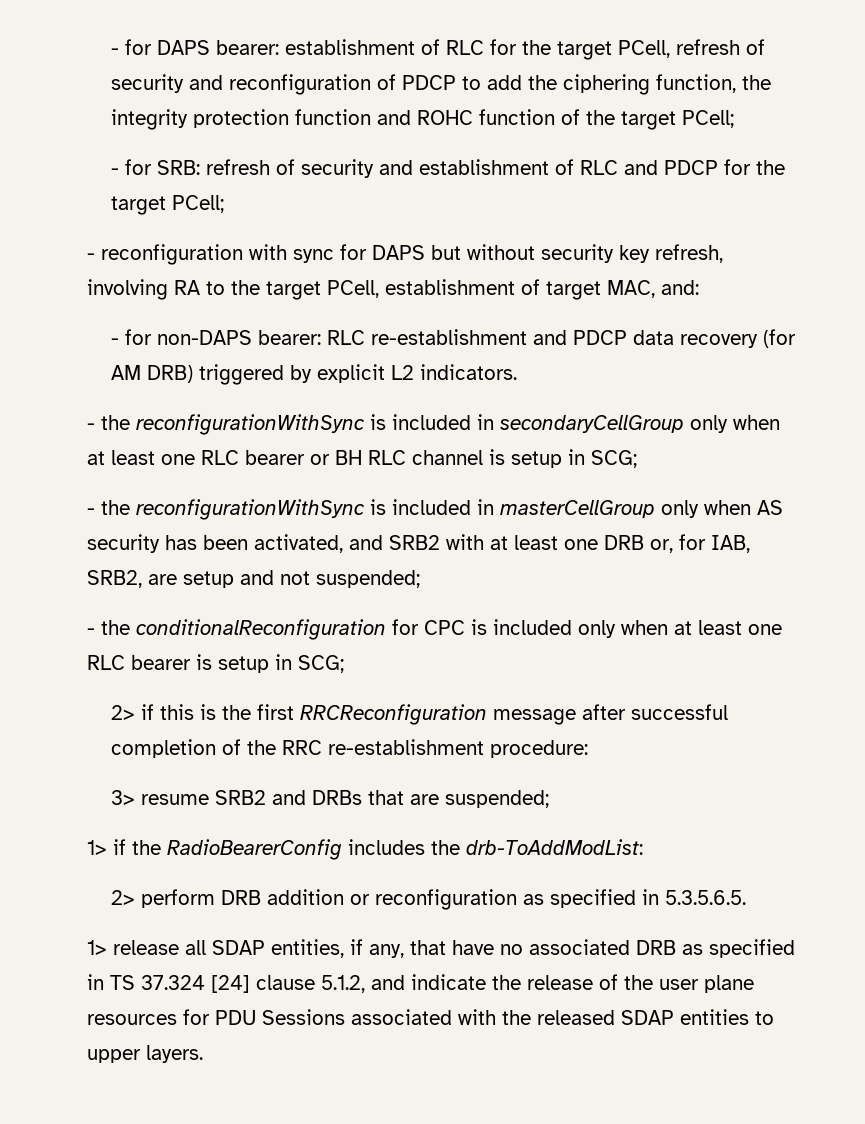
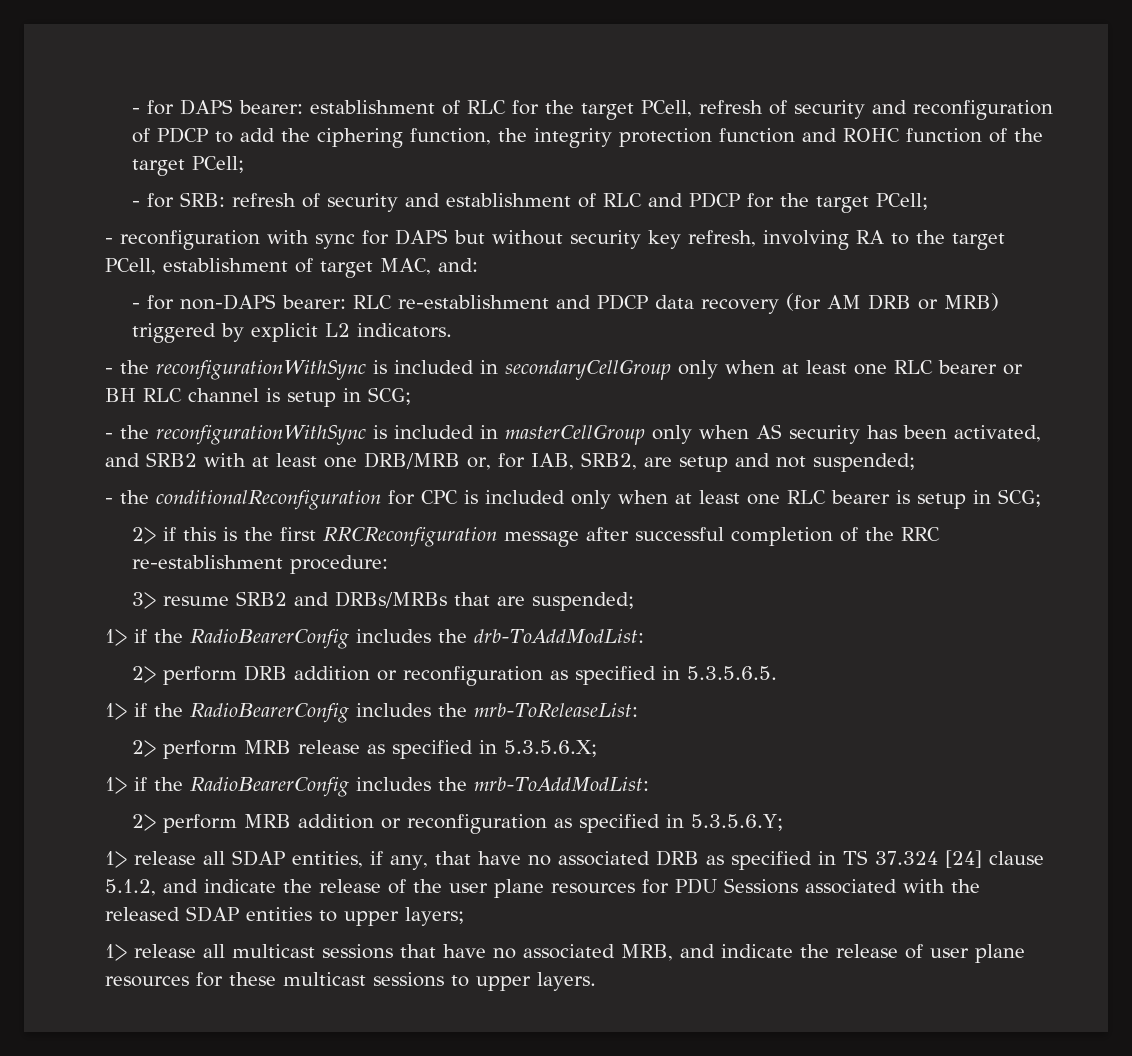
[147,365,194,383] DRB) -> [867,293,999,311] DRB or MRB)
[603,535,644,550] DRB -> [364,452,461,469] DRB/MRB
[312,790,363,805] DRBs -> [334,591,447,608] DRBs/MRBs
(747, 897) none -> [105,703,639,723] [131,740,597,759] [105,777,650,797] [131,814,783,834] // 1> if the RadioBearerConfig includes the mrb-ToReleaseList: // 2> perform MRB release as specified in 5.3.5.6.X; // 1> if the RadioBearerConfig includes the mrb-ToAddModList: // 2> perform MRB addition or reconfiguration as specified in 5.3.5.6.Y;
(141, 1056) none -> [405,907,465,926] [105,944,1026,963] [105,972,532,991] layers; // 1> release all multicast sessions that have no associated MRB, and indicate the release of user plane resources for these multicast sessions to upper

